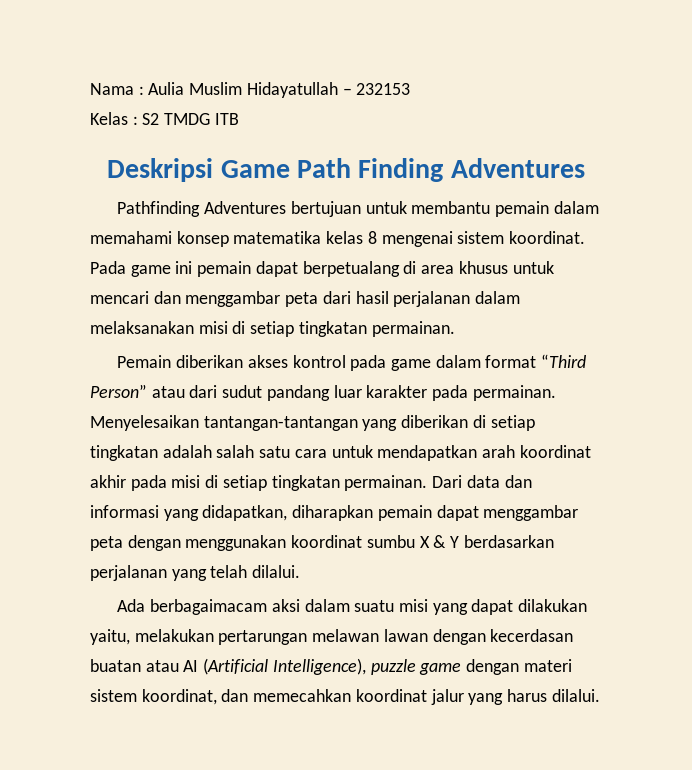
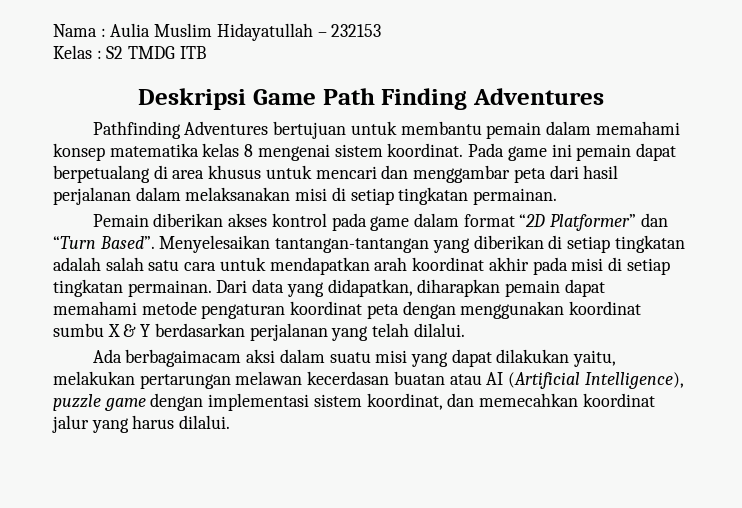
[541,354,587,368] [90,384,556,401] “Third Person” atau dari sudut pandang luar karakter pada permainan. -> [519,213,668,231] [53,236,155,249] “2D Platformer” dan “Turn Based”.
[504,475,532,488] [90,505,159,518] dan informasi -> (285, 286) none
[483,505,579,521] menggambar -> [53,301,363,319] memahami metode pengaturan koordinat
[383,629,486,645] lawan dengan -> (303, 378) none
[523,659,572,672] materi -> [208,393,310,411] implementasi

